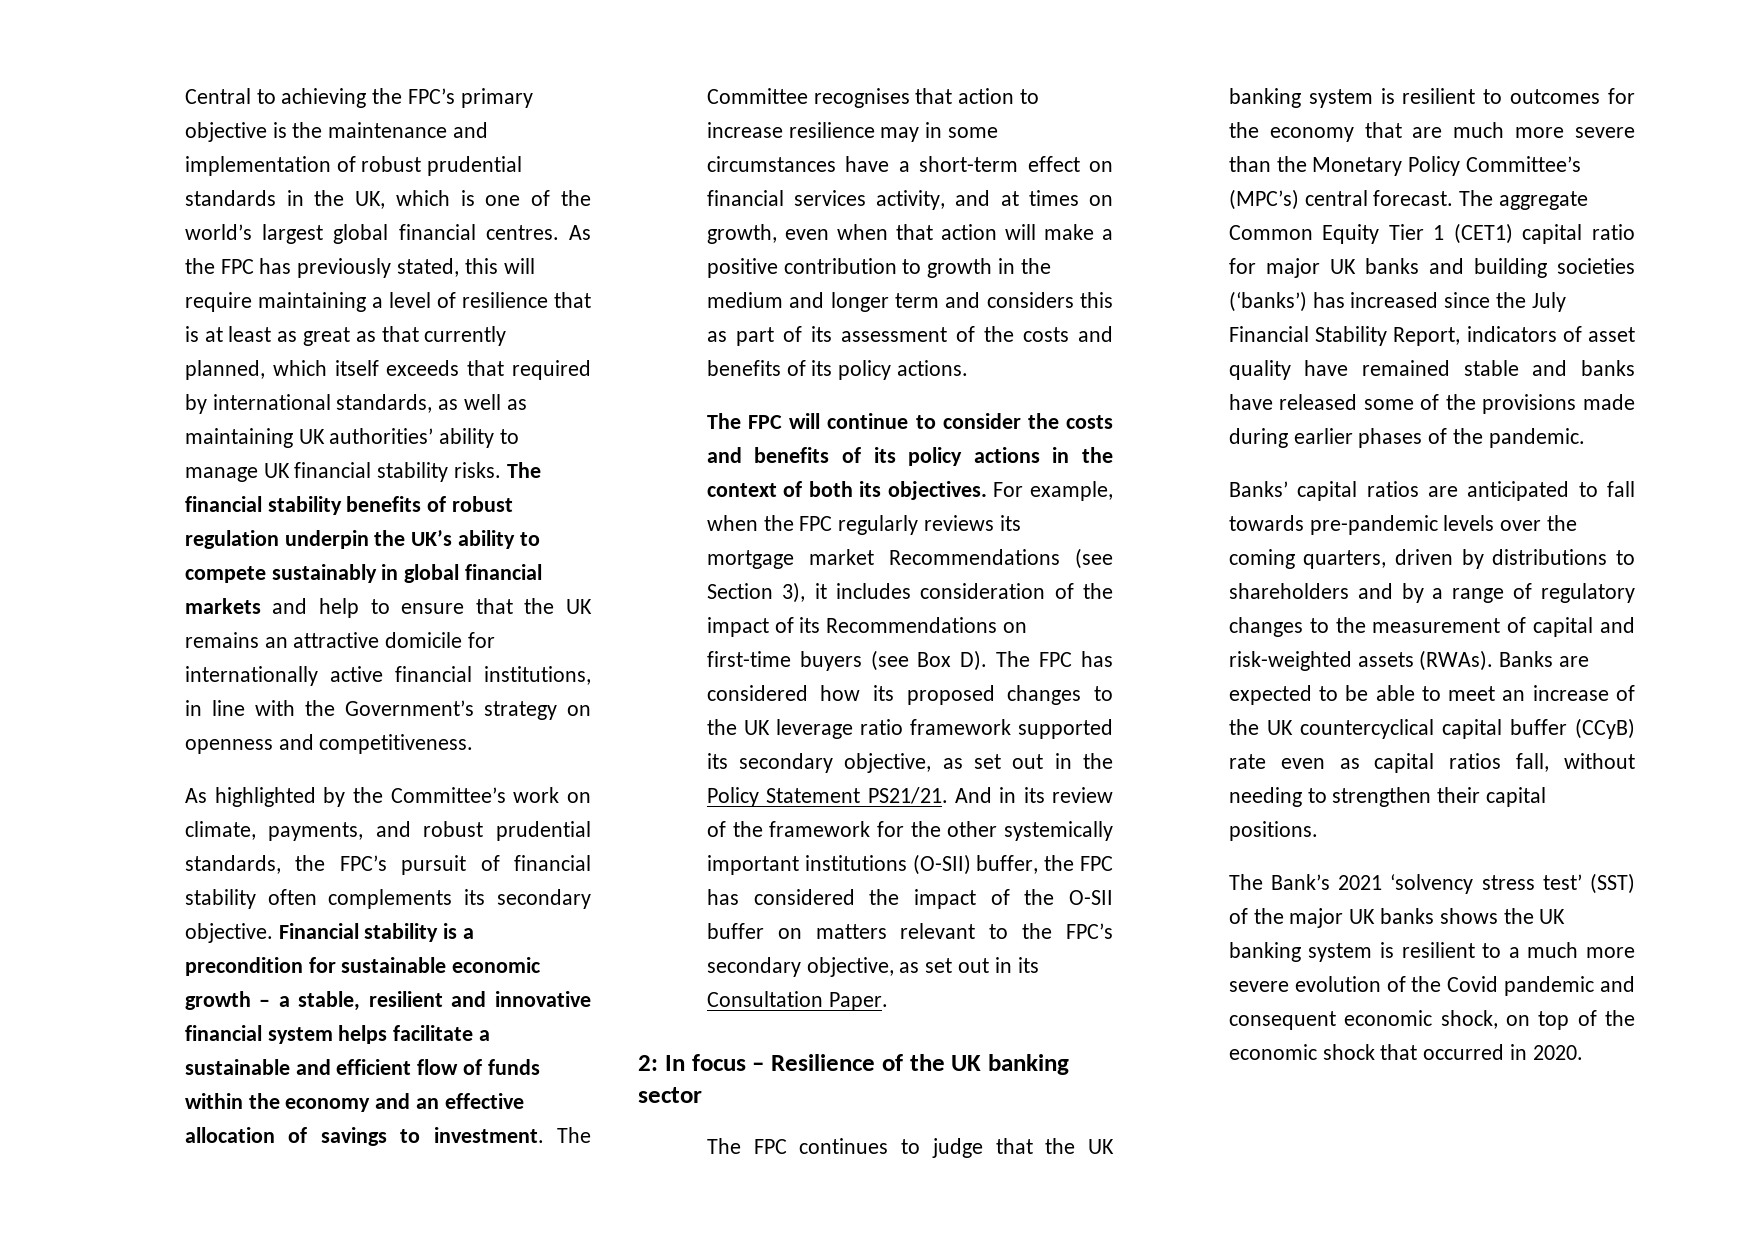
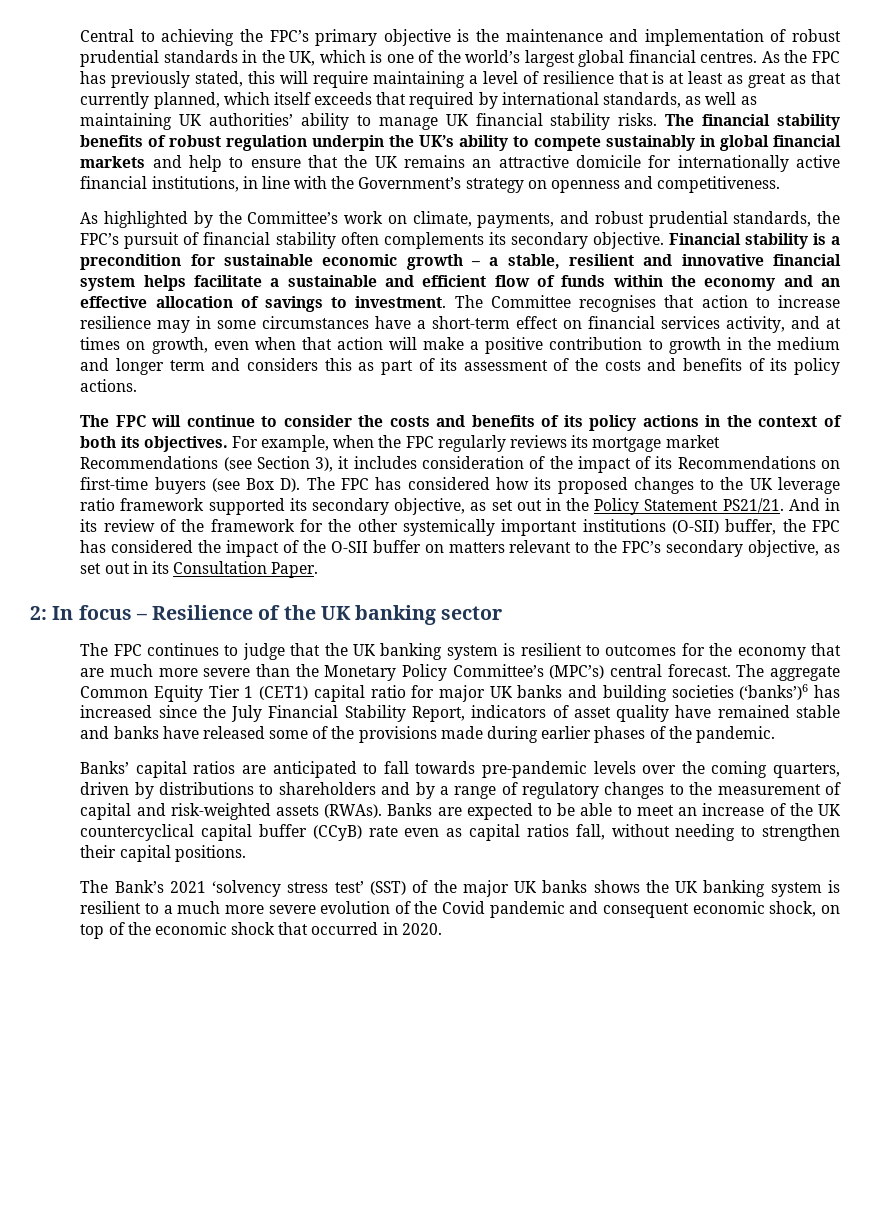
[1228,291,1307,312] (‘banks’) -> [739,684,809,700] (‘banks’)6

